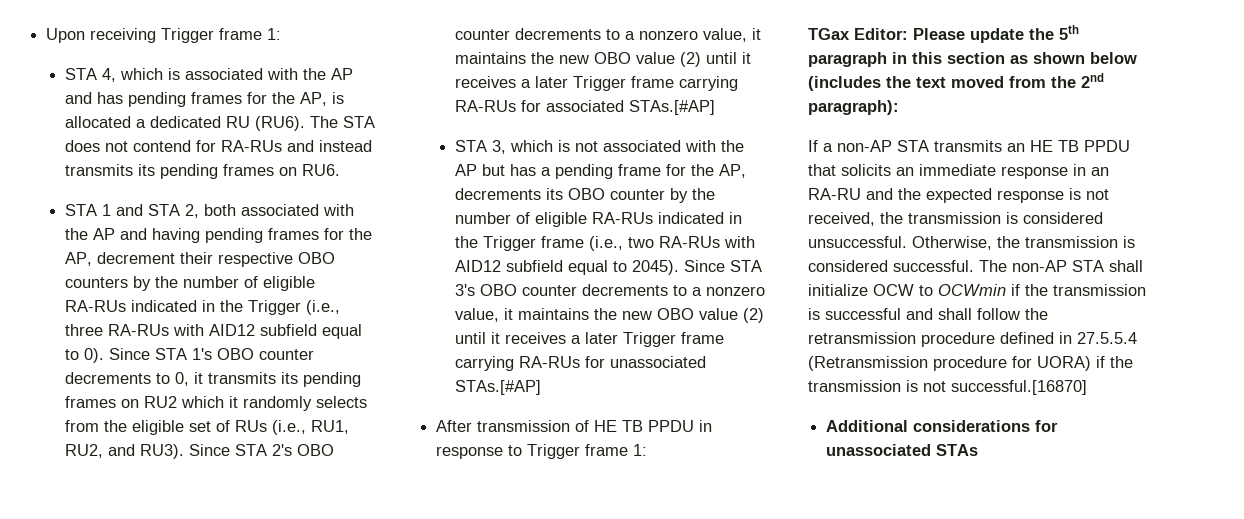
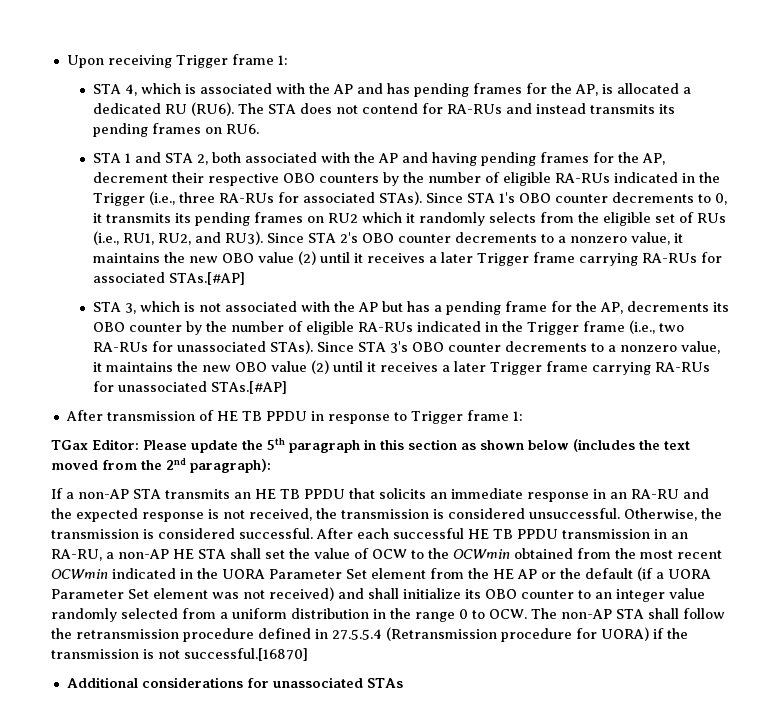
[172,324,362,339] [64,348,104,363] with AID12 subfield equal to 0). -> [278,191,423,205] for associated STAs).
[723,236,755,248] [454,260,679,275] with AID12 subfield equal to 2045). -> [152,340,314,354] for unassociated STAs).
[979,260,1143,272] [808,284,1146,296] [808,308,933,320] The non-AP STA shall initialize OCW to OCWmin if the transmission is successful and -> [316,528,688,539] [51,548,722,561] [51,567,711,581] [51,587,705,602] [51,608,644,622] After each successful HE TB PPDU transmission in an RA-RU, a non-AP HE STA shall set the value of OCW to the OCWmin obtained from the most recent OCWmin indicated in the UORA Parameter Set element from the HE AP or the default (if a UORA Parameter Set element was not received) and shall initialize its OBO counter to an integer value randomly selected from a uniform distribution in the range 0 to OCW. The non-AP STA

